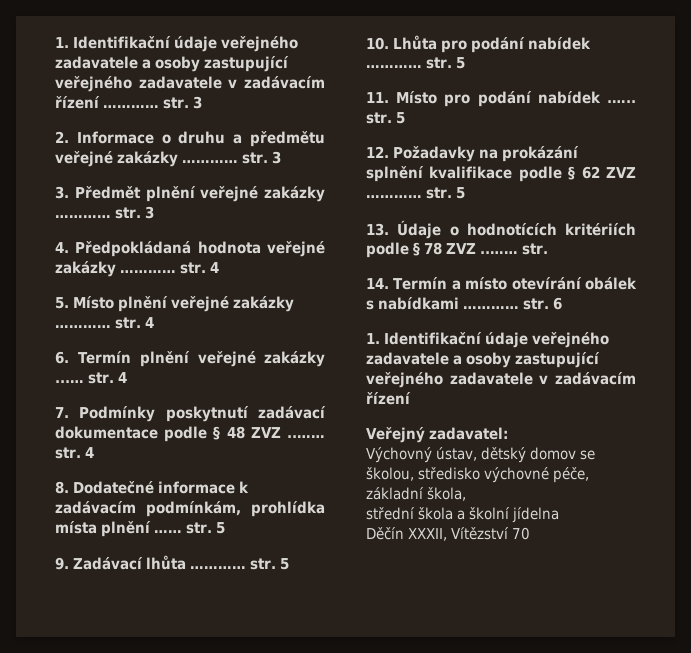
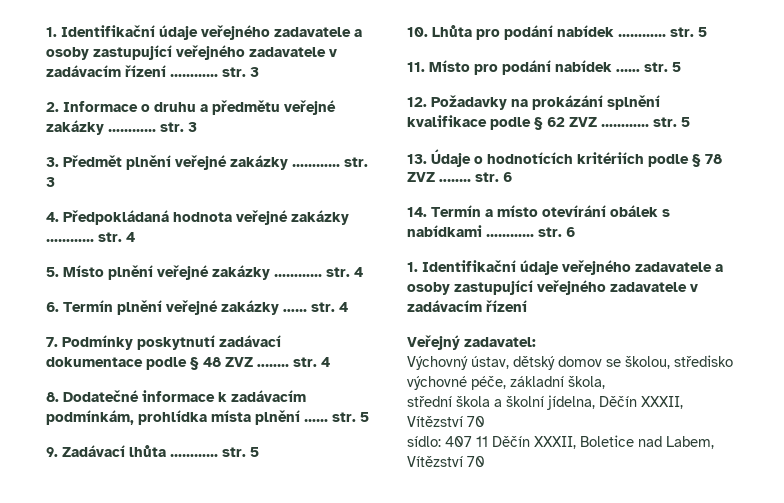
(548, 249) none -> [503,172,512,182] 6
[512,507,559,523] jídelna // -> [547,395,595,410] jídelna,
(530, 533) none -> [407,435,714,449] [407,456,485,467] // sídlo: 407 11 Děčín XXXII, Boletice nad Labem, Vítězství 70

